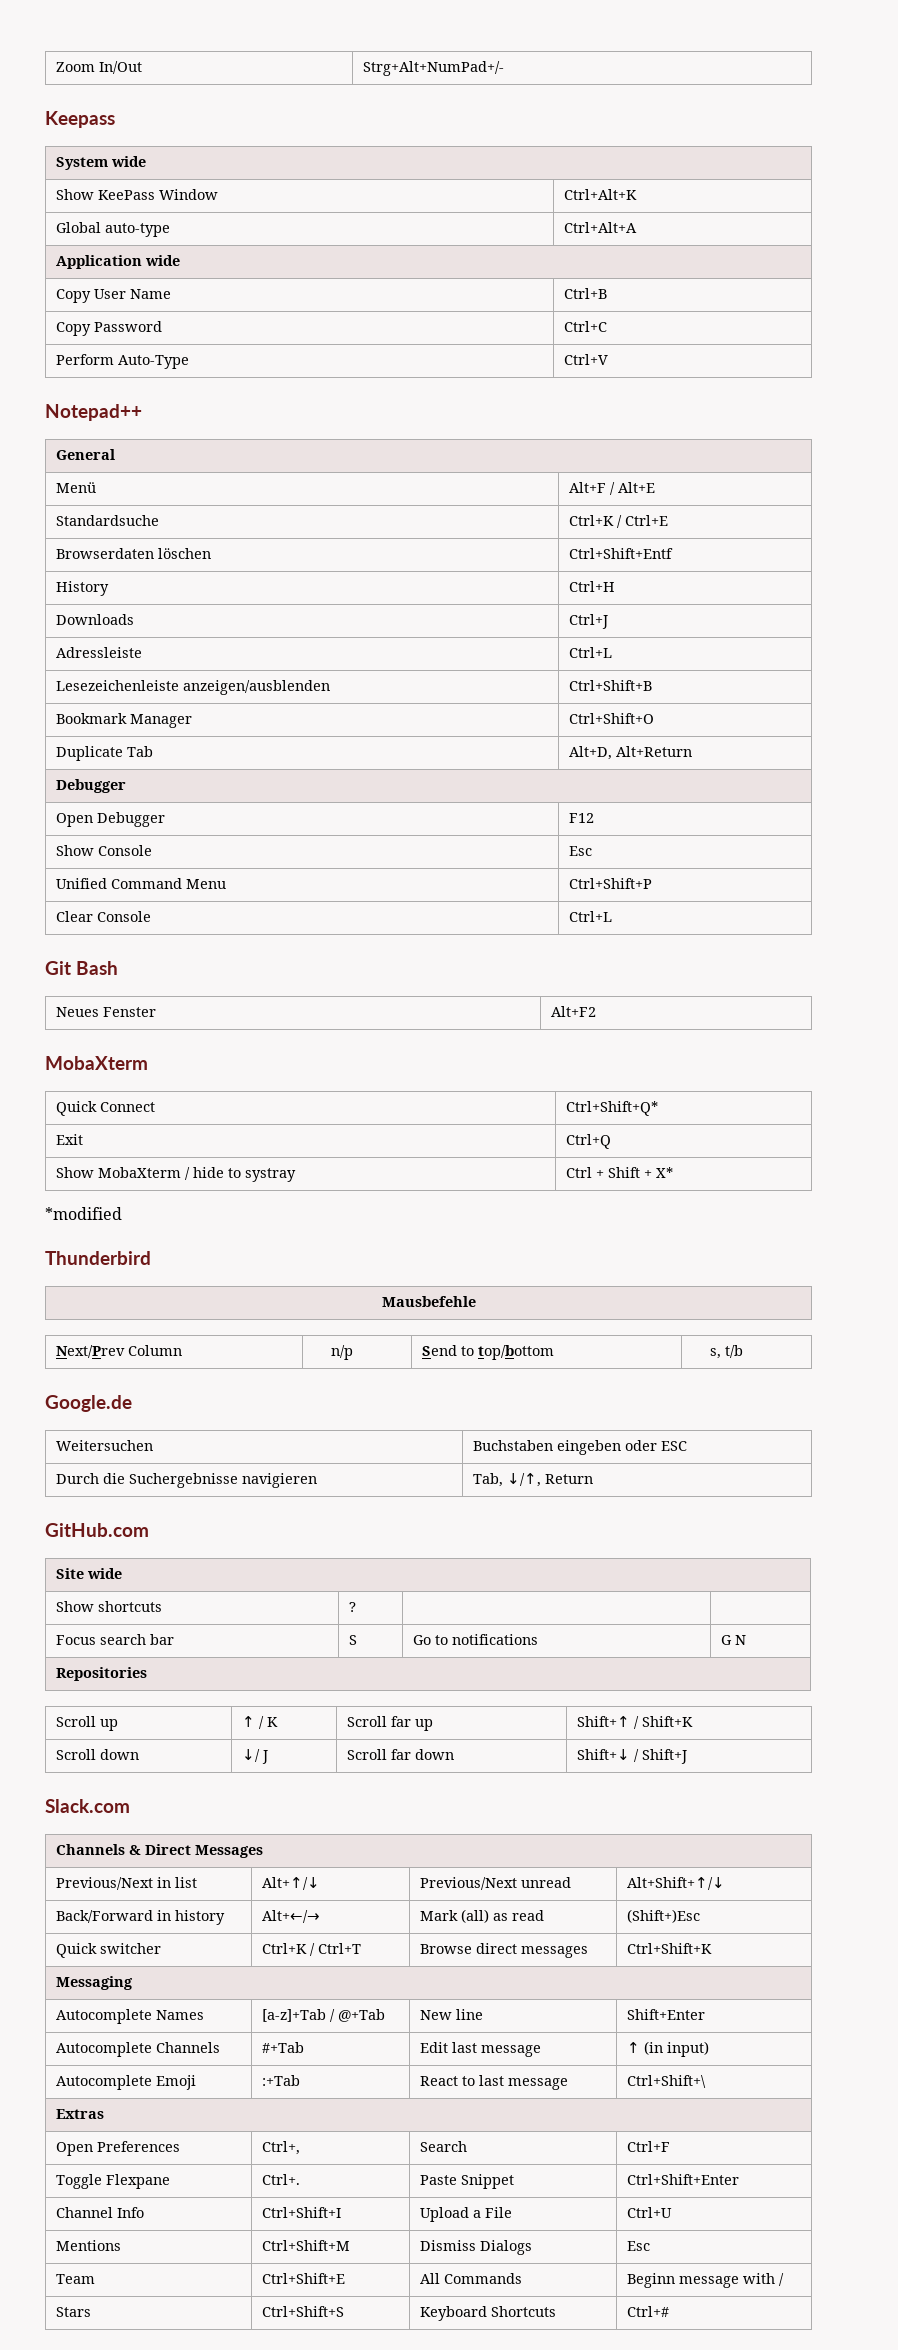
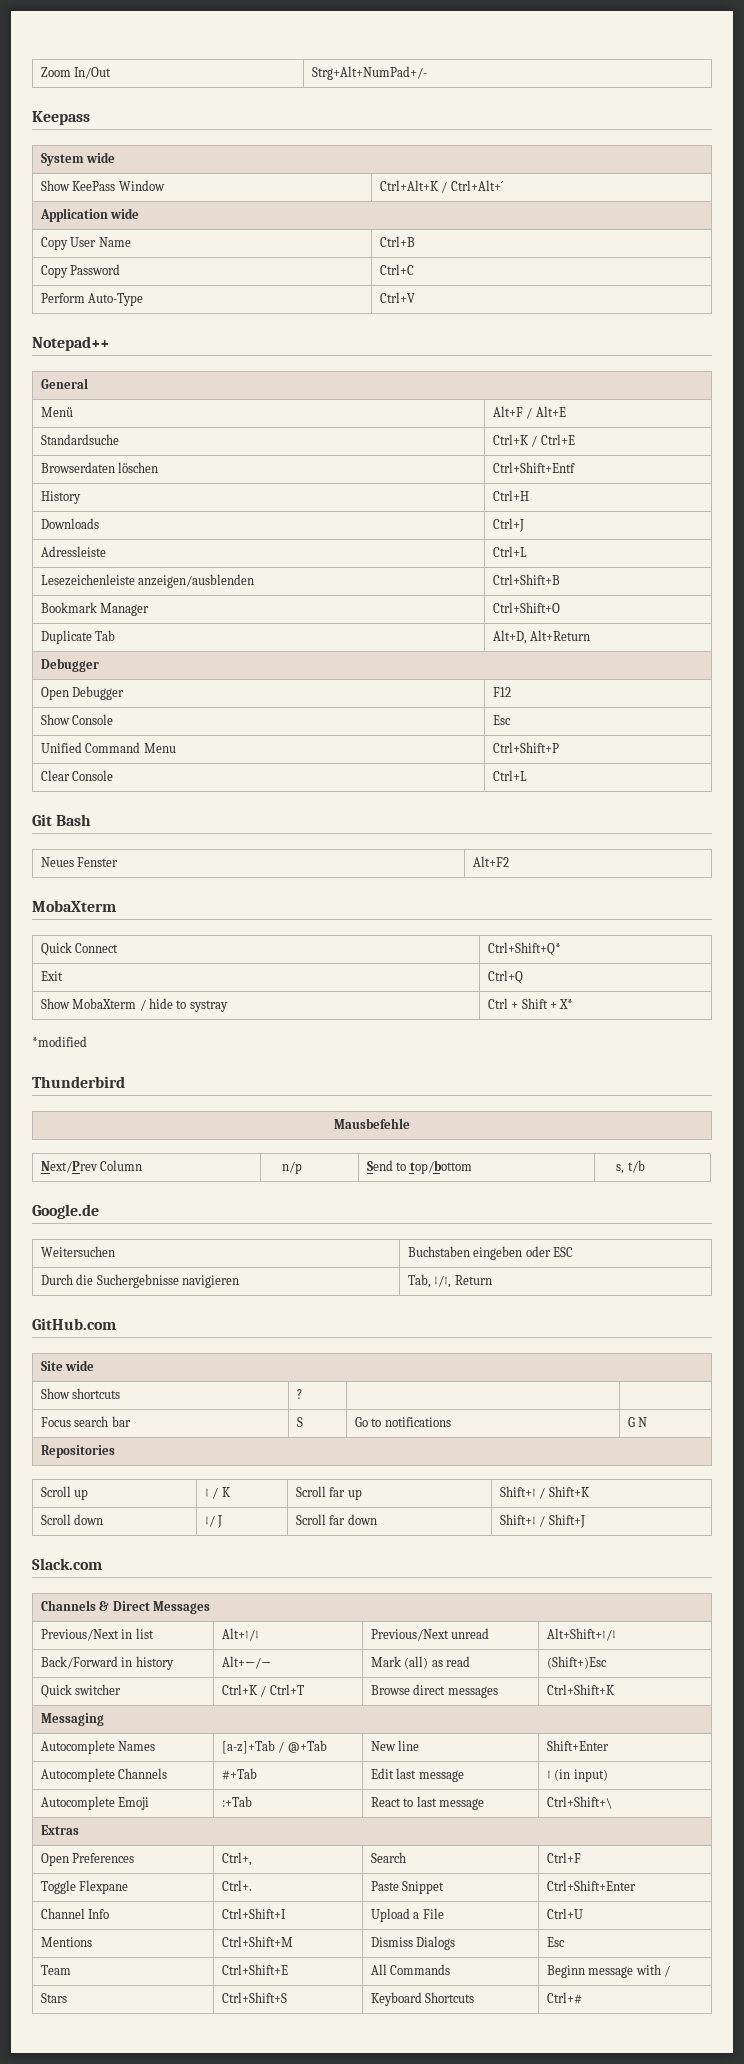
[55,222,170,237] [563,222,637,233] // Global auto-type | Ctrl+Alt+A -> [441,180,503,193] / Ctrl+Alt+´

